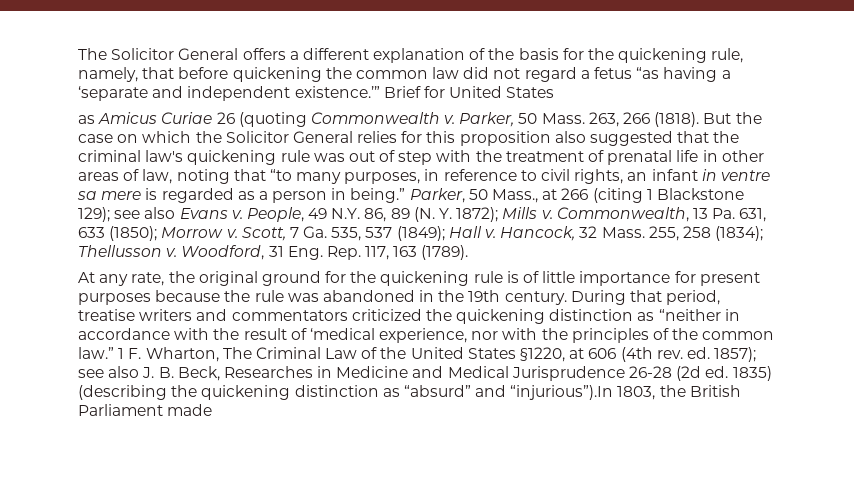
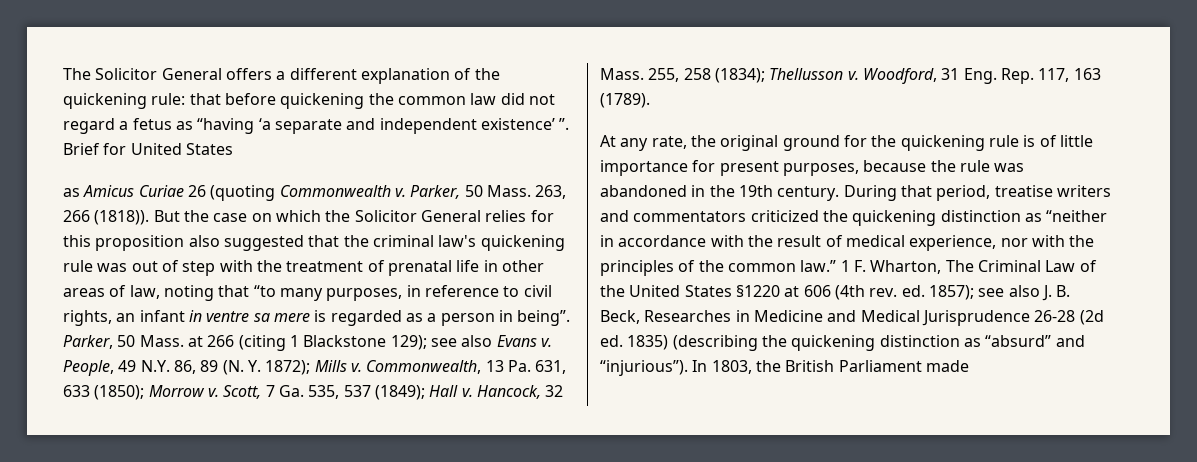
[518,48,744,63] [78,67,138,82] basis for the quickening rule, namely, -> [63,93,186,109] quickening rule:
[636,67,731,82] [78,86,380,101] “as having a ‘separate and independent existence.’” -> [175,118,570,134] as “having ‘a separate and independent existence’ ”.
[654,112,700,127] (1818). -> [94,210,150,225] (1818)).
[350,188,539,203] being.” Parker, 50 Mass., -> [517,310,571,326] [63,335,184,349] being”. Parker, 50 Mass.
[78,293,151,305] purposes -> [782,163,859,176] purposes,
[309,328,375,340] ‘medical -> [845,235,905,247] medical
[520,347,566,362] §1220, -> [735,285,780,297] §1220
[510,385,614,400] “injurious”).In -> [600,360,708,376] “injurious”). In

